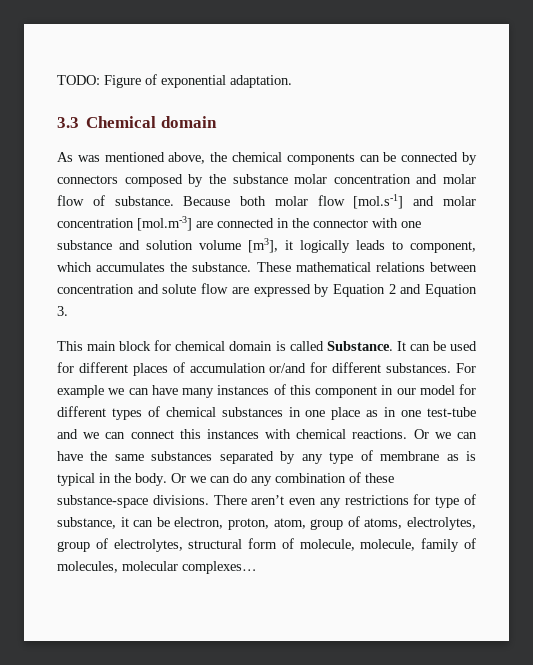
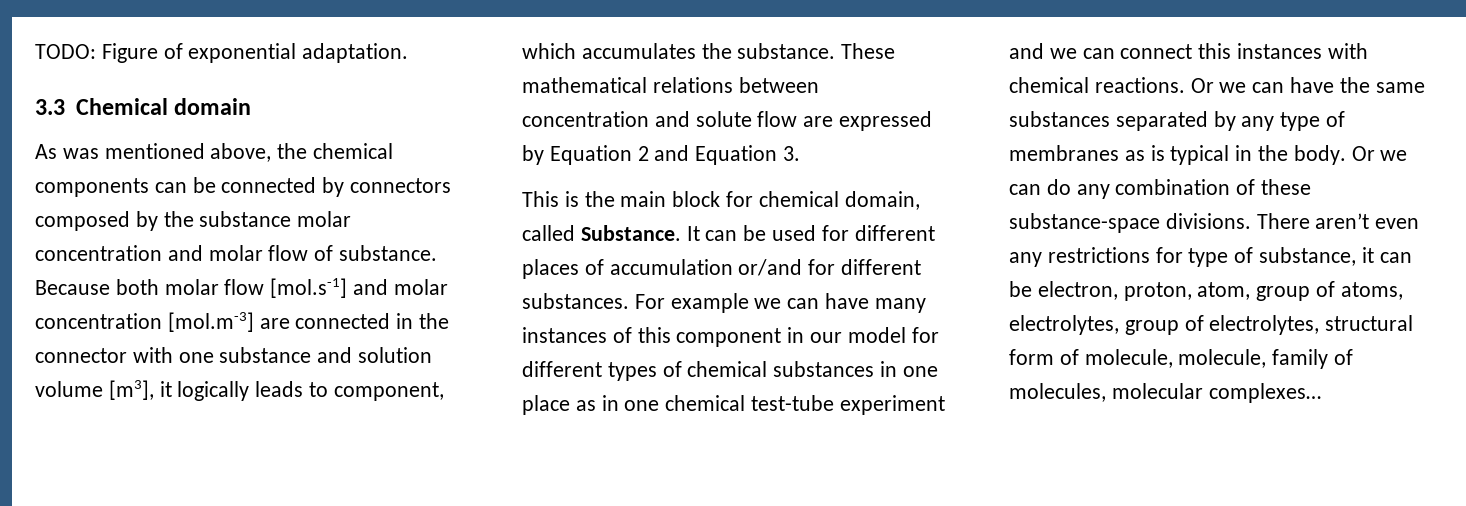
(83, 346) none -> [564,191,615,207] is the
[229,341,286,351] domain is -> [844,191,920,210] domain,
[427,407,477,417] test-tube -> [665,395,945,415] chemical test-tube experiment
[380,451,440,461] membrane -> [1009,145,1119,161] membranes

